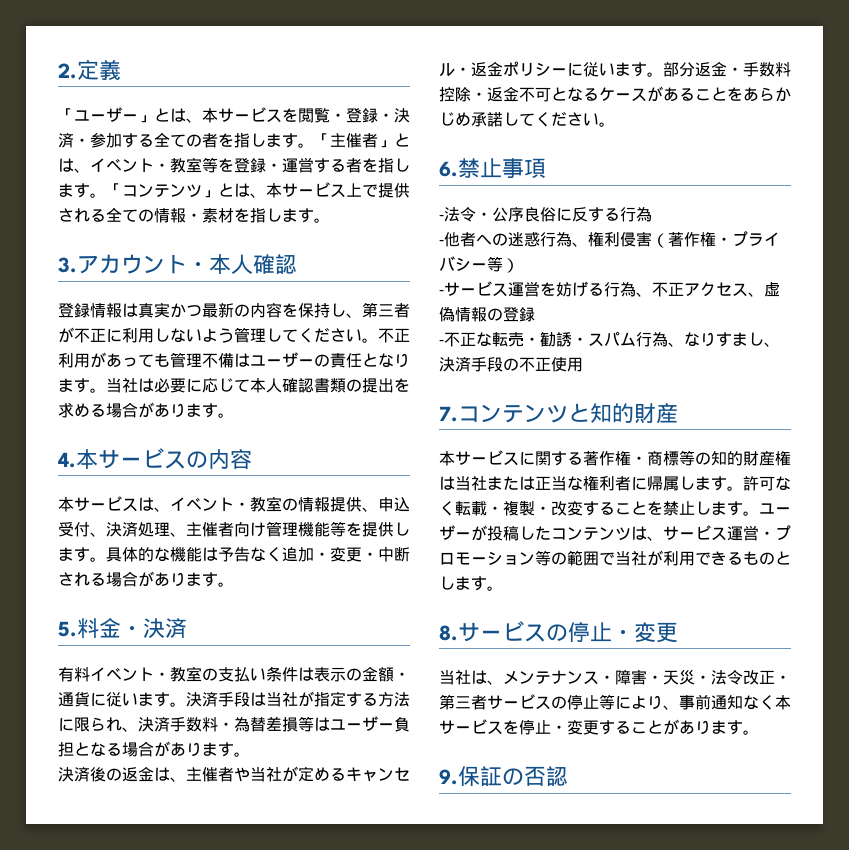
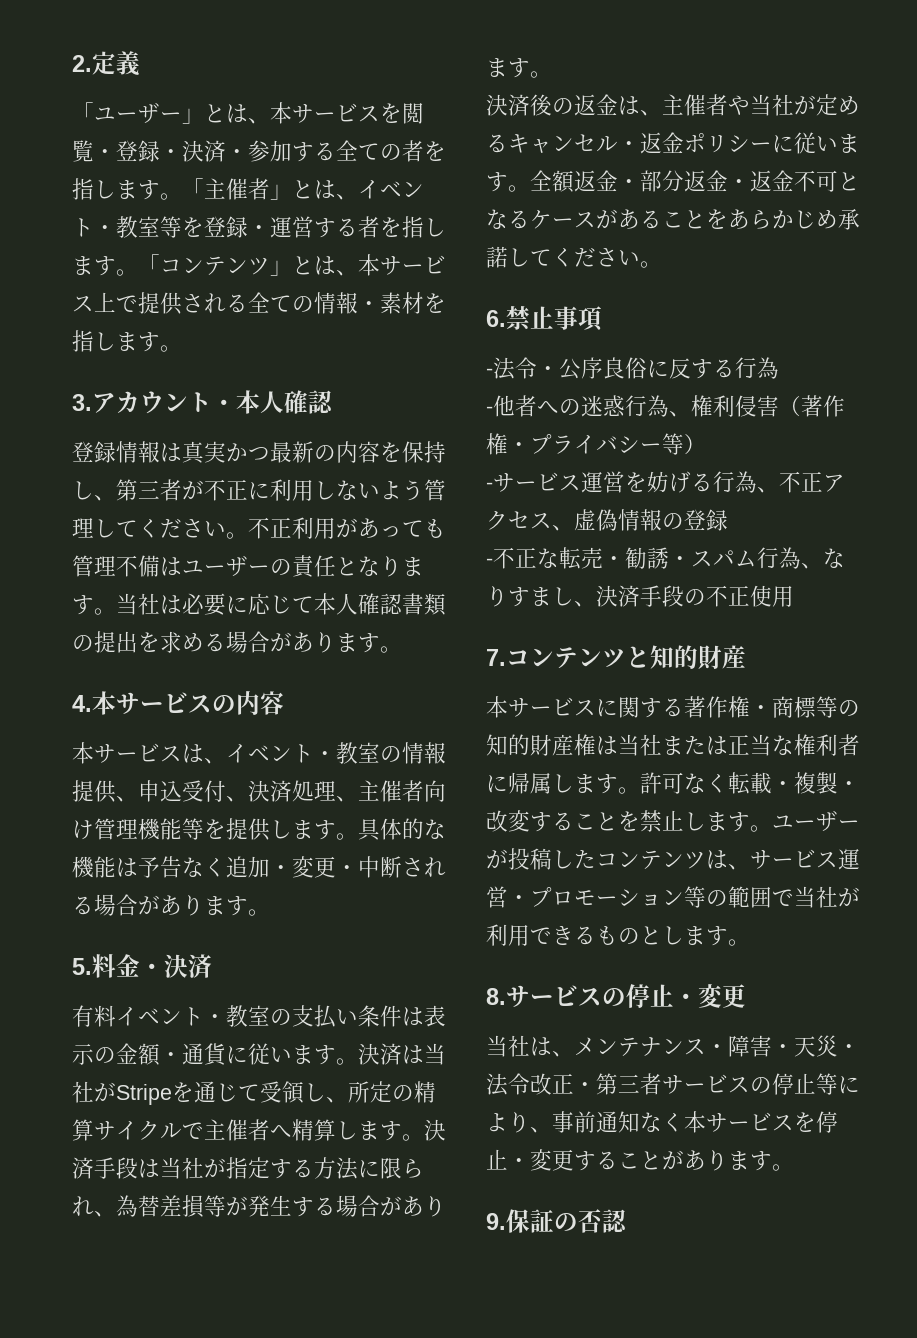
(218, 699) none -> [402,1043,446,1065] [72,1081,436,1105] [72,1119,446,1141] [72,1157,94,1179] は当社がStripeを通じて受領し、所定の精算サイクルで主催者へ精算します。決済
[138,716,410,732] [58,742,106,757] 決済手数料・為替差損等はユーザー負担とな -> [116,1195,314,1218] 為替差損等が発生す
[663,62,791,77] [439,87,471,102] 部分返金・手数料控除 -> [530,170,728,193] 全額返金・部分返金

